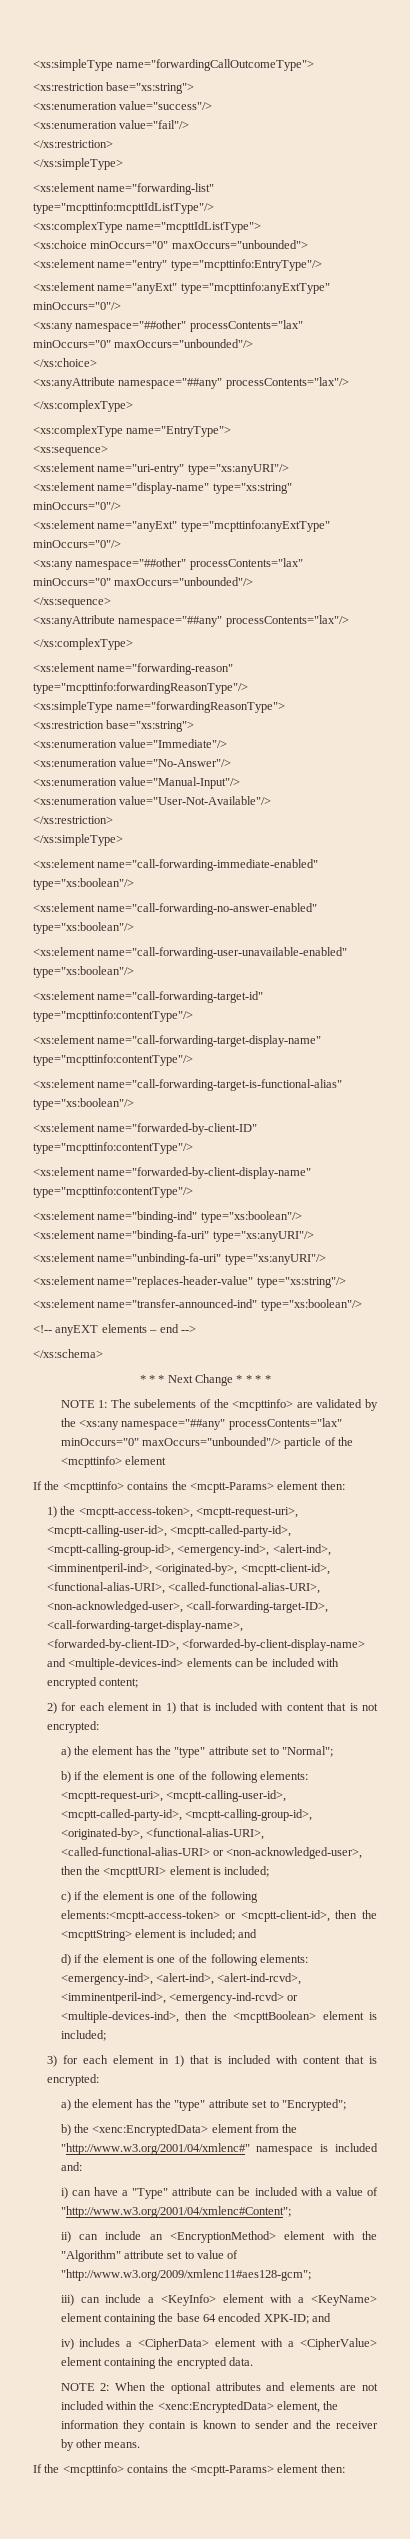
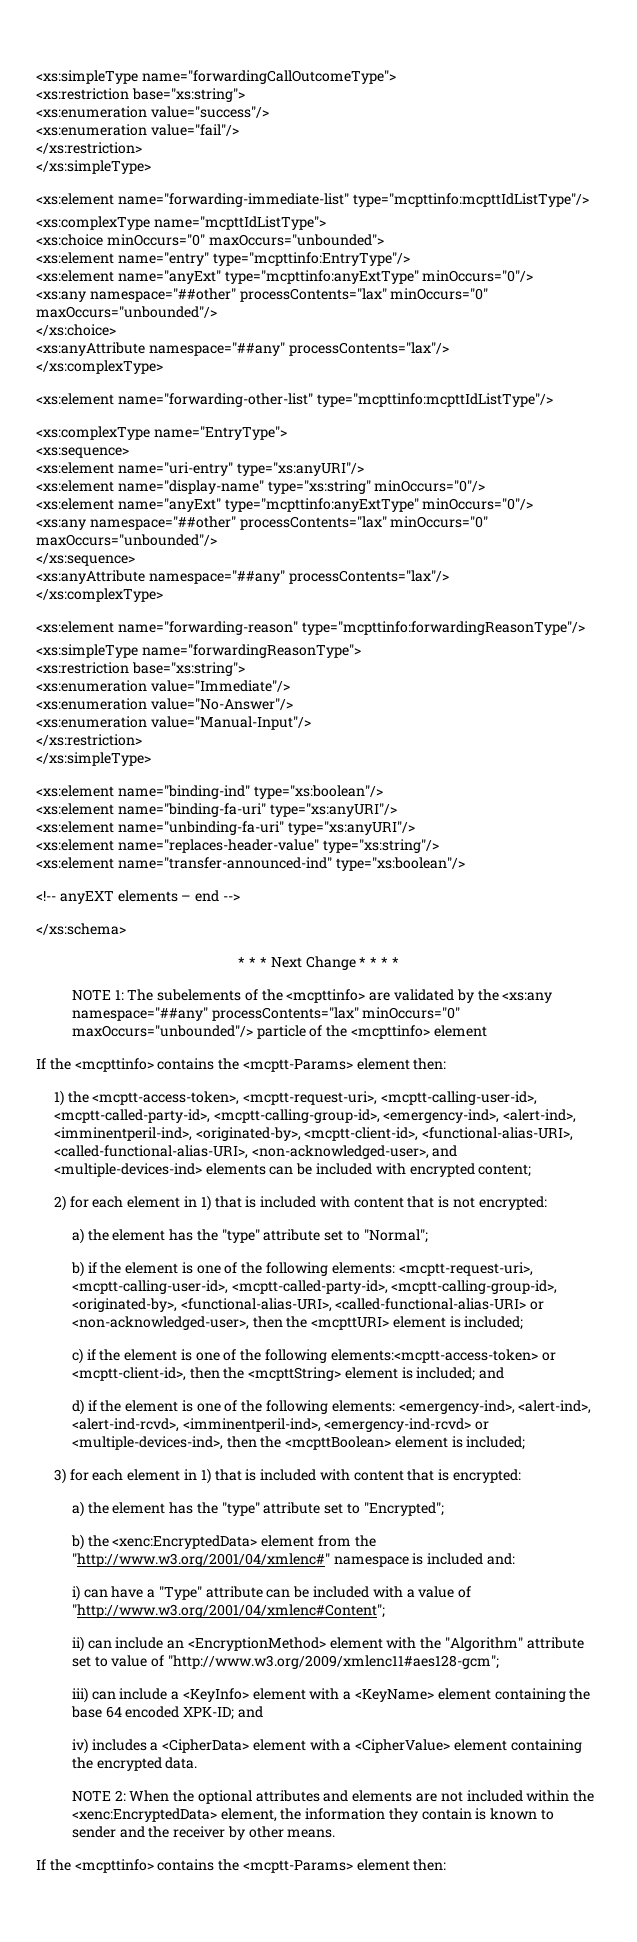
[97,183,215,195] name="forwarding-list" -> [117,193,349,207] name="forwarding-immediate-list"
(133, 406) none -> [36,393,553,407] // <xs:element name="forwarding-other-list" type="mcpttinfo:mcpttIdListType"/>
[33,796,272,805] [33,816,113,824] [33,834,123,846] [33,859,319,871] [33,878,134,890] [33,903,318,915] [33,922,134,934] [33,947,348,959] [33,966,134,978] [33,991,264,1003] [33,1010,193,1022] [33,1035,322,1047] [33,1054,193,1066] [33,1079,343,1091] [33,1098,134,1110] [33,1123,258,1135] [33,1142,193,1154] [33,1167,312,1179] [33,1186,193,1198] // <xs:enumeration value="User-Not-Available"/> // </xs:restriction> // </xs:simpleType> // <xs:element name="call-forwarding-immediate-enabled" type="xs:boolean"/> // <xs:element name="call-forwarding-no-answer-enabled" type="xs:boolean"/> // <xs:element name="call-forwarding-user-unavailable-enabled" type="xs:boolean"/> // <xs:element name="call-forwarding-target-id" type="mcpttinfo:contentType"/> // <xs:element name="call-forwarding-target-display-name" type="mcpttinfo:contentType"/> // <xs:element name="call-forwarding-target-is-functional-alias" type="xs:boolean"/> // <xs:element name="forwarded-by-client-ID" type="mcpttinfo:contentType"/> // <xs:element name="forwarded-by-client-display-name" type="mcpttinfo:contentType"/> -> [36,734,142,746] [36,752,151,766] // </xs:restriction> // </xs:simpleType>
[186,1601,329,1613] [46,1620,243,1632] [46,1639,366,1651] <call-forwarding-target-ID>, <call-forwarding-target-display-name>, <forwarded-by-client-ID>, <forwarded-by-client-display-name> -> (429, 1152) none

